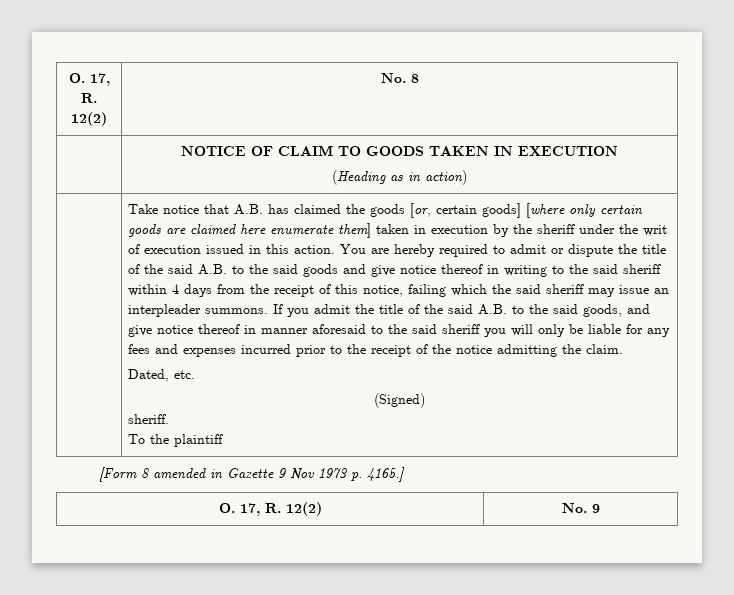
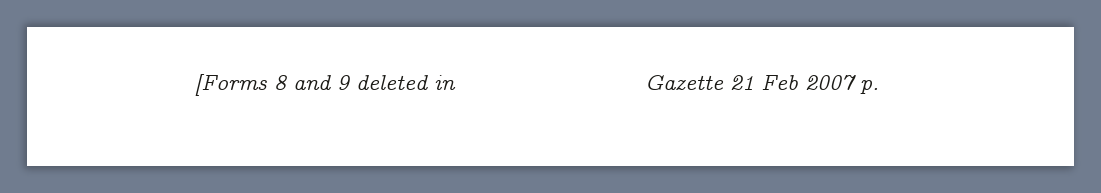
[68,73,110,86] [81,93,97,103] [71,112,107,126] [380,73,419,83] [181,145,618,156] [332,170,467,185] [128,203,644,218] [128,223,668,238] [128,244,667,257] [128,264,662,277] [128,284,670,297] [128,304,651,317] [128,324,671,337] [128,344,624,357] [128,369,196,382] [374,393,425,408] [128,414,170,424] [128,434,224,447] [99,467,406,482] [218,502,322,516] [561,503,600,513] O. 17, R. 12(2) | No. 8 // | NOTICE OF CLAIM TO GOODS TAKEN IN EXECUTION // (Heading as in action) // | Take notice that A.B. has claimed the goods [or, certain goods] [where only certain goods are claimed here enumerate them] taken in execution by the sheriff under the writ of execution issued in this action. You are hereby required to admit or dispute the title of the said A.B. to the said goods and give notice thereof in writing to the said sheriff within 4 days from the receipt of this notice, failing which the said sheriff may issue an interpleader summons. If you admit the title of the said A.B. to the said goods, and give notice thereof in manner aforesaid to the said sheriff you will only be liable for any fees and expenses incurred prior to the receipt of the notice admitting the claim. // Dated, etc. // (Signed) // sheriff. // To the plaintiff // [Form 8 amended in Gazette 9 Nov 1973 p. 4165.] // O. 17, R. 12(2) | No. 9 -> [193,74,879,96] [Forms 8 and 9 deleted in Gazette 21 Feb 2007 p.

